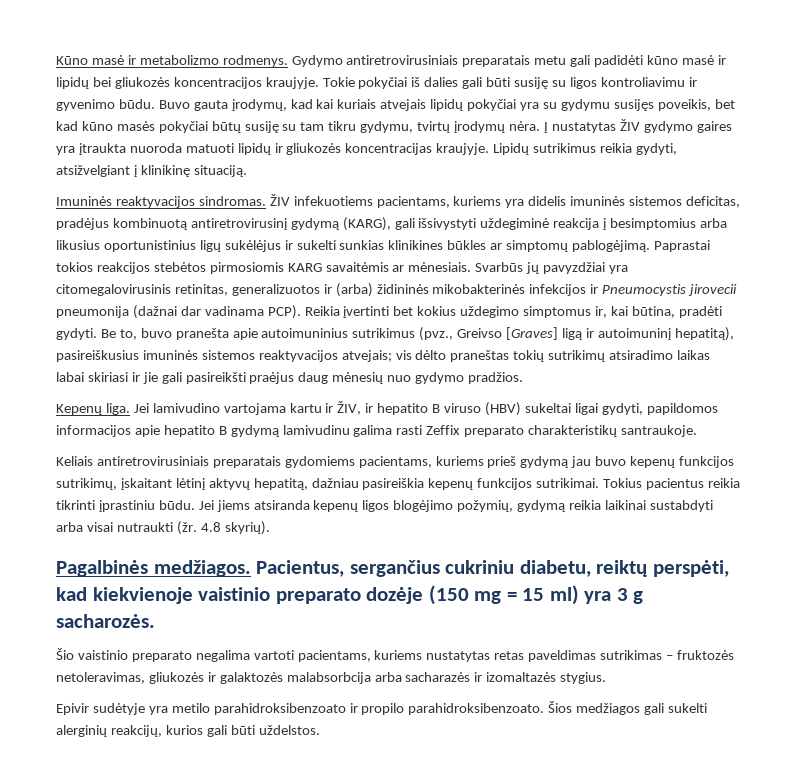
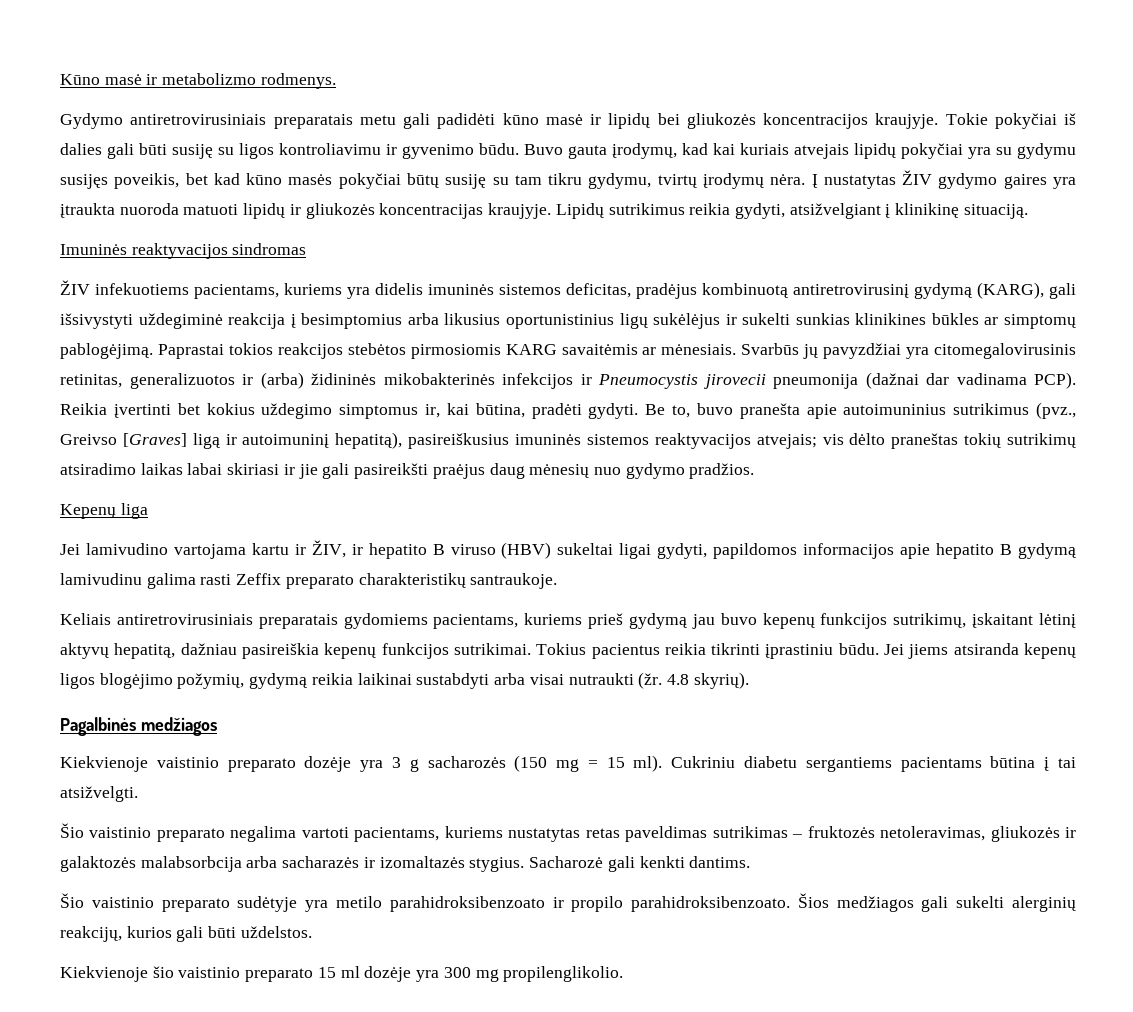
(288, 61) none -> (336, 81) //
[198,196,266,206] sindromas. -> [232,243,307,255] sindromas //
[105,403,130,415] liga. -> [120,503,148,519] liga //
[153,560,729,577] [56,585,644,605] [56,614,155,628] medžiagos. Pacientus, sergančius cukriniu diabetu, reiktų perspėti, kad kiekvienoje vaistinio preparato dozėje (150 mg = 15 ml) yra 3 g sacharozės. -> [140,717,217,736] [60,755,1076,772] [60,786,138,802] medžiagos // Kiekvienoje vaistinio preparato dozėje yra 3 g sacharozės (150 mg = 15 ml). Cukriniu diabetu sergantiems pacientams būtina į tai atsižvelgti.
[56,703,89,715] // Epivir -> [529,856,751,872] [60,893,230,912] Sacharozė gali kenkti dantims. // Šio vaistinio preparato
(320, 730) none -> [60,966,624,982] // Kiekvienoje šio vaistinio preparato 15 ml dozėje yra 300 mg propilenglikolio.

